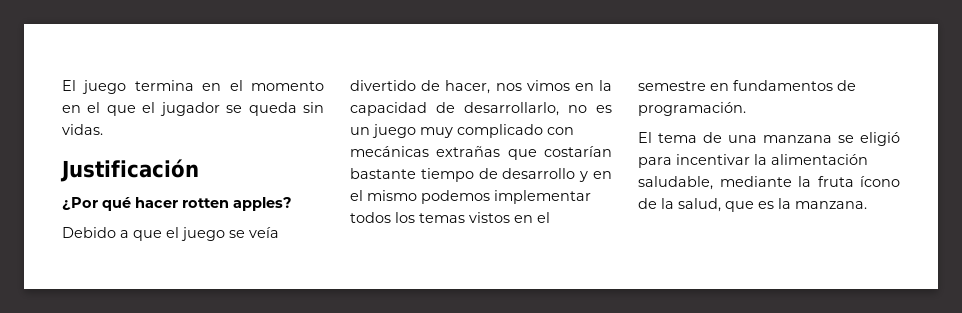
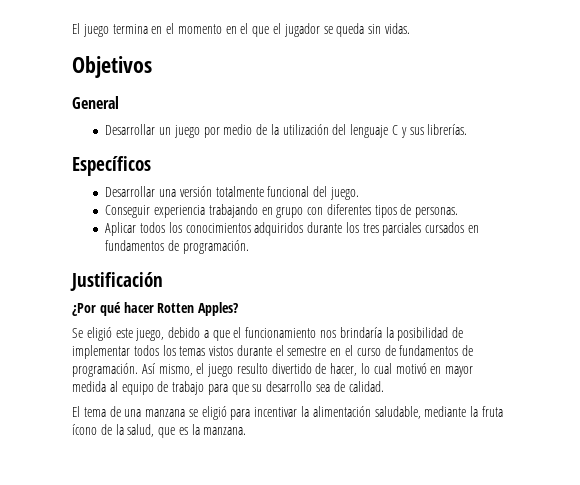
[60,159,199,182] [62,197,292,211] [62,227,279,241] [350,80,612,94] [350,102,612,116] [350,124,574,138] [350,146,612,160] [350,168,612,182] [350,190,490,204] Justificación // ¿Por qué hacer rotten apples? // Debido a que el juego se veía divertido de hacer, nos vimos en la capacidad de desarrollarlo, no es un juego muy complicado con mecánicas extrañas que costarían bastante tiempo de desarrollo y en el mismo podemos -> [72,56,152,78] [72,96,119,109] [105,124,468,138] [72,156,151,176] [105,186,359,200] [105,204,459,218] [105,222,480,236] [105,240,249,254] [70,272,163,291] [72,302,239,316] [72,327,464,341] Objetivos // General // Desarrollar un juego por medio de la utilización del lenguaje C y sus librerías. // Específicos // Desarrollar una versión totalmente funcional del juego. // Conseguir experiencia trabajando en grupo con diferentes tipos de personas. // Aplicar todos los conocimientos adquiridos durante los tres parciales cursados en fundamentos de programación. // Justificación // ¿Por qué hacer Rotten Apples? // Se eligió este juego, debido a que el funcionamiento nos brindaría la posibilidad de
[514,215,533,223] en -> [236,345,272,356] durante
[733,80,856,91] [638,102,746,116] fundamentos de programación. -> [345,345,474,356] [72,363,474,377] [72,381,384,395] el curso de fundamentos de programación. Así mismo, el juego resulto divertido de hacer, lo cual motivó en mayor medida al equipo de trabajo para que su desarrollo sea de calidad.

